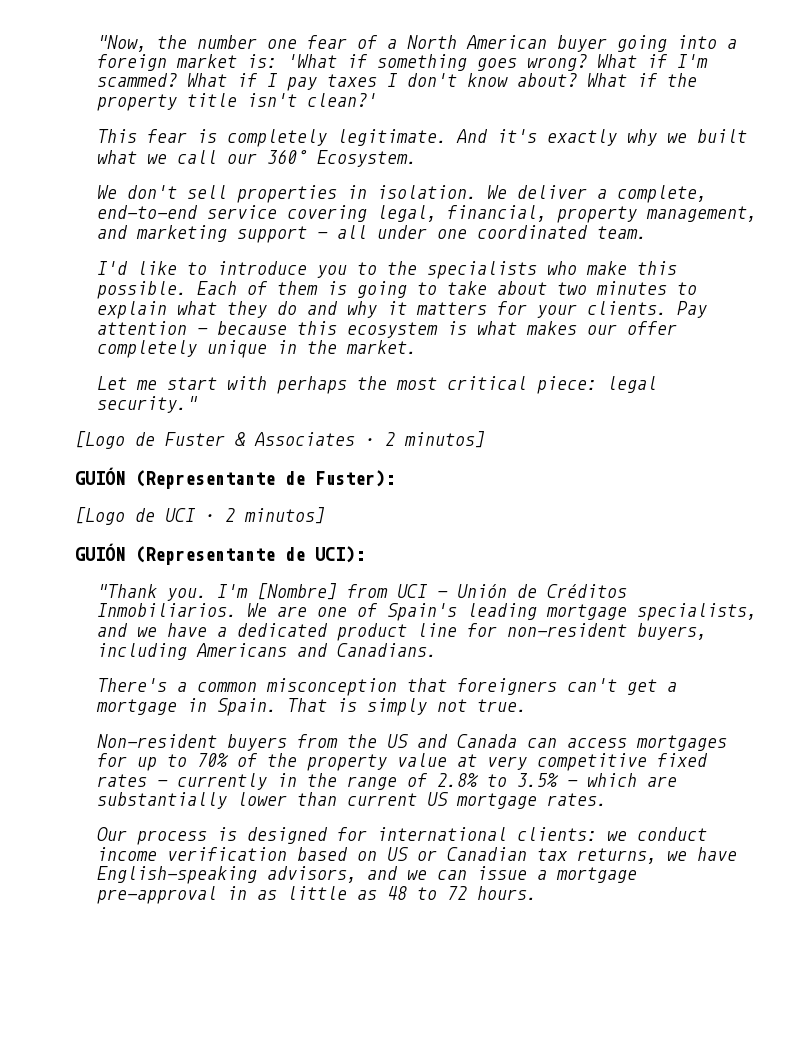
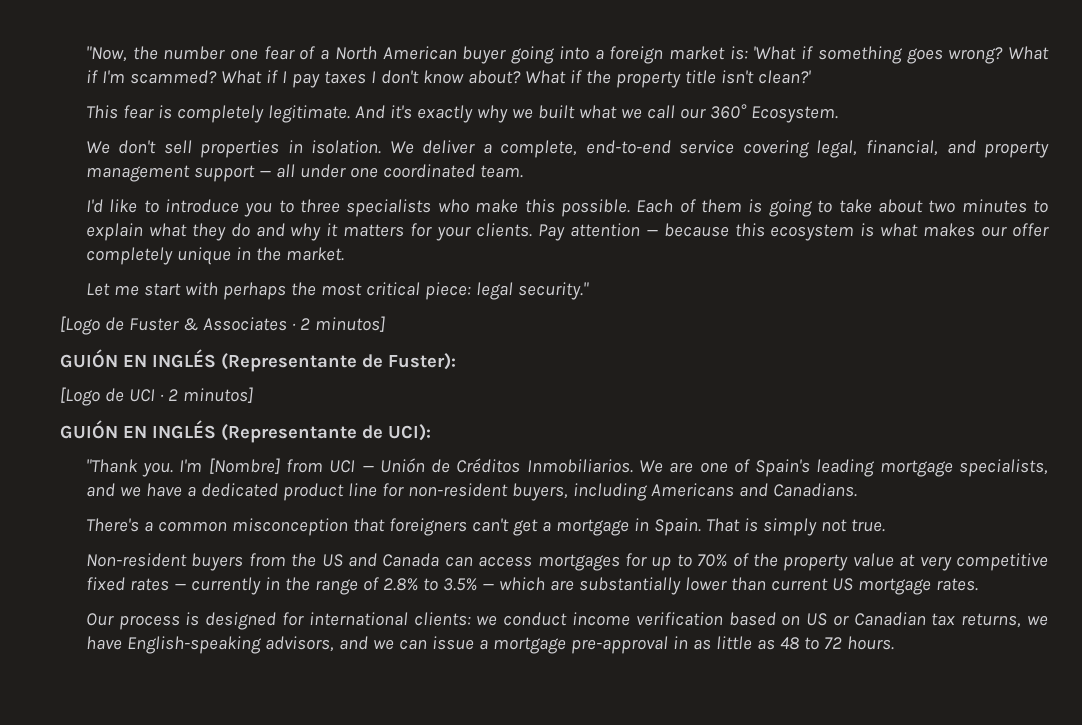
[556,206,757,223] [96,225,227,242] property management, and marketing -> [946,140,1049,158] [85,165,190,182] and property management
[386,261,417,275] the -> [300,199,341,213] three
(126, 476) none -> [122,349,216,368] EN INGLÉS
(126, 552) none -> [122,420,216,439] EN INGLÉS

